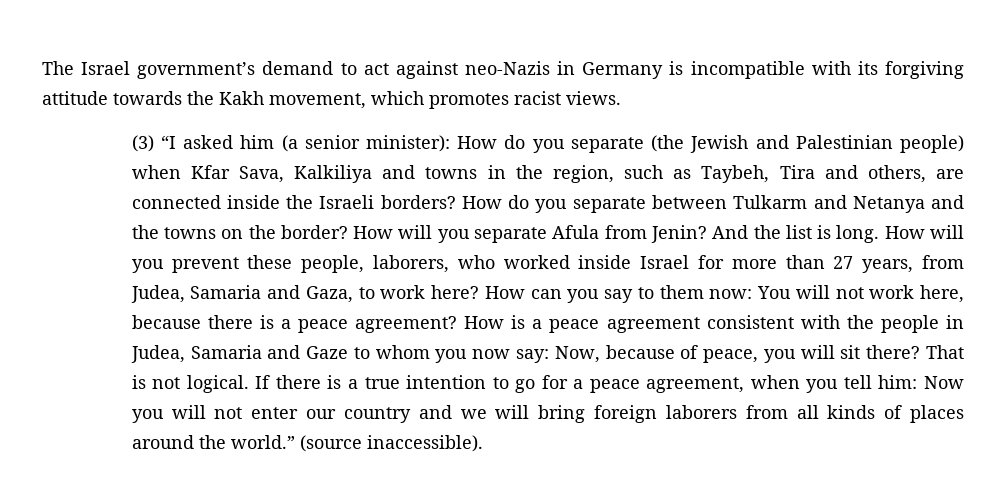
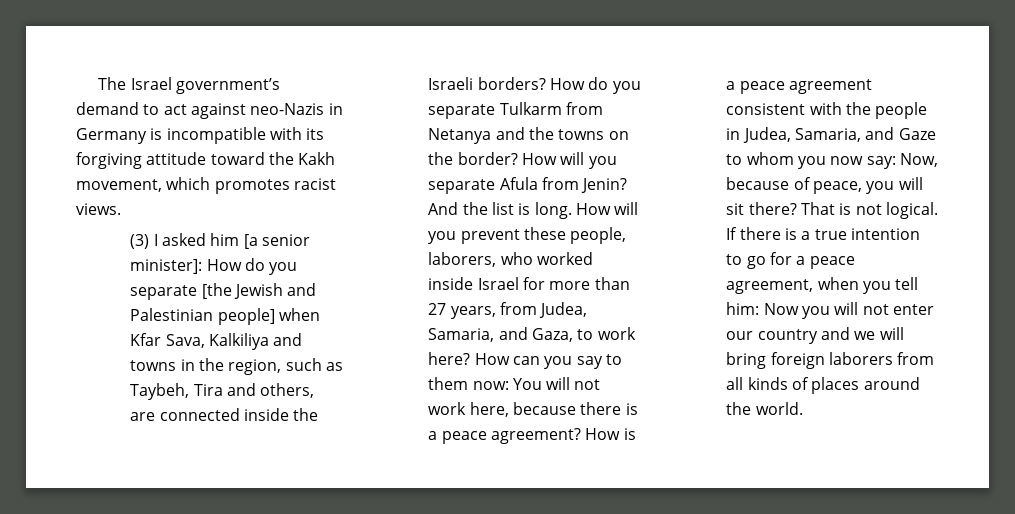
[113,91,182,105] towards -> [210,152,265,165] toward
[160,135,176,149] “I -> [153,234,158,246] I
[281,135,685,153] (a senior minister): How do you separate (the -> [243,234,310,249] [130,258,298,275] [130,283,232,300] [a senior minister]: How do you separate [the
[900,135,965,153] people) -> [217,308,275,325] people]
[651,195,847,209] between Tulkarm and -> [499,102,603,115] Tulkarm from
[190,285,262,299] Samaria -> [428,328,495,342] Samaria,
[190,345,262,359] Samaria -> [794,128,861,142] Samaria,
[230,435,483,452] world.” (source inaccessible). -> [755,402,803,415] world.

